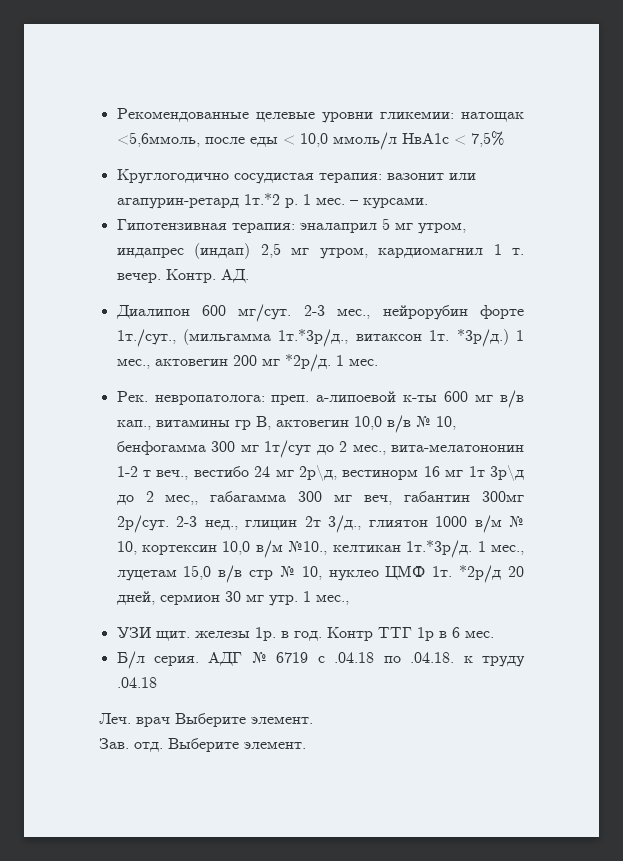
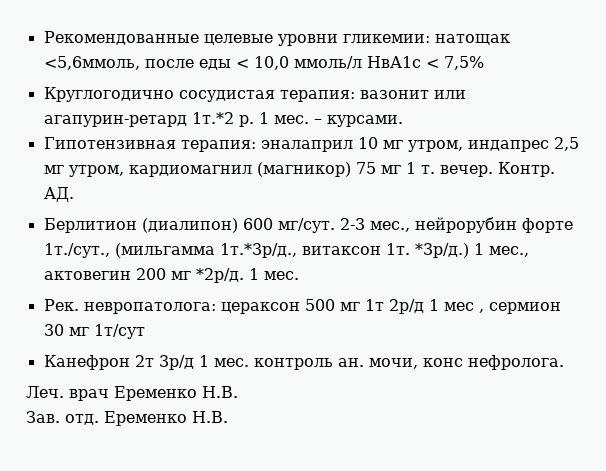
[381,218,390,230] 5 -> [357,137,378,149] 10
[194,243,251,259] (индап) -> (549, 146) none
(484, 252) none -> [256,162,401,177] (магникор) 75 мг
[115,305,190,319] Диалипон -> [43,218,238,233] Берлитион (диалипон)
[271,390,524,408] [116,415,456,433] [116,440,524,458] [116,465,524,481] [116,491,524,505] [116,515,524,533] [116,540,524,558] [116,565,524,583] [116,591,349,606] [116,627,494,641] [116,651,525,669] [116,677,157,688] преп. а-липоевой к-ты 600 мг в/в кап., витамины гр В, актовегин 10,0 в/в № 10, бенфогамма 300 мг 1т/сут до 2 мес., вита-мелатононин 1-2 т веч., вестибо 24 мг 2р\д, вестинорм 16 мг 1т 3р\д до 2 мес,, габагамма 300 мг веч, габантин 300мг 2р/сут. 2-3 нед., глицин 2т 3/д., глиятон 1000 в/м № 10, кортексин 10,0 в/м №10., келтикан 1т.*3р/д. 1 мес., луцетам 15,0 в/в стр № 10, нуклео ЦМФ 1т. *2р/д 20 дней, сермион 30 мг утр. 1 мес., // УЗИ щит. железы 1р. в год. Контр ТТГ 1р в 6 мес. // Б/л серия. АДГ № 6719 с .04.18 по .04.18. к труду .04.18 -> [220,299,561,314] [43,324,145,339] [43,355,564,370] цераксон 500 мг 1т 2р/д 1 мес , сермион 30 мг 1т/сут // Канефрон 2т 3р/д 1 мес. контроль ан. мочи, конс нефролога.
[175,713,313,727] Выберите элемент. -> [114,386,238,401] Еременко Н.В.
[168,738,306,752] Выберите элемент. -> [104,411,228,426] Еременко Н.В.

